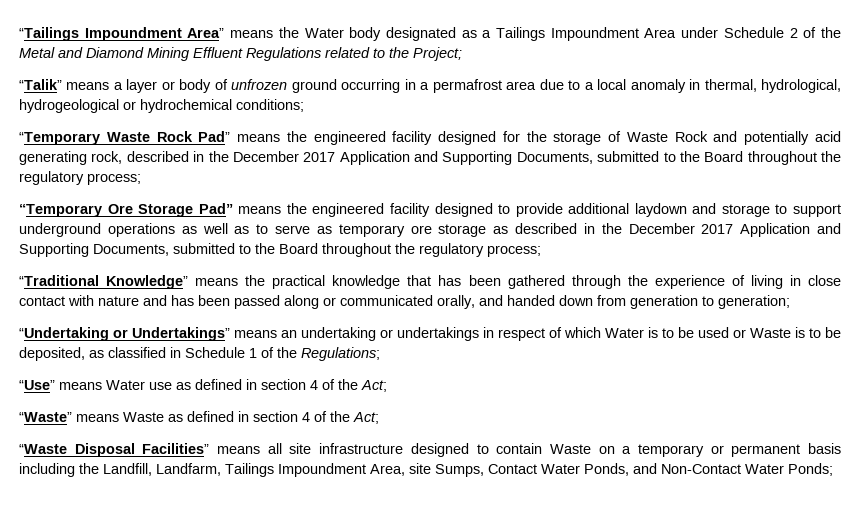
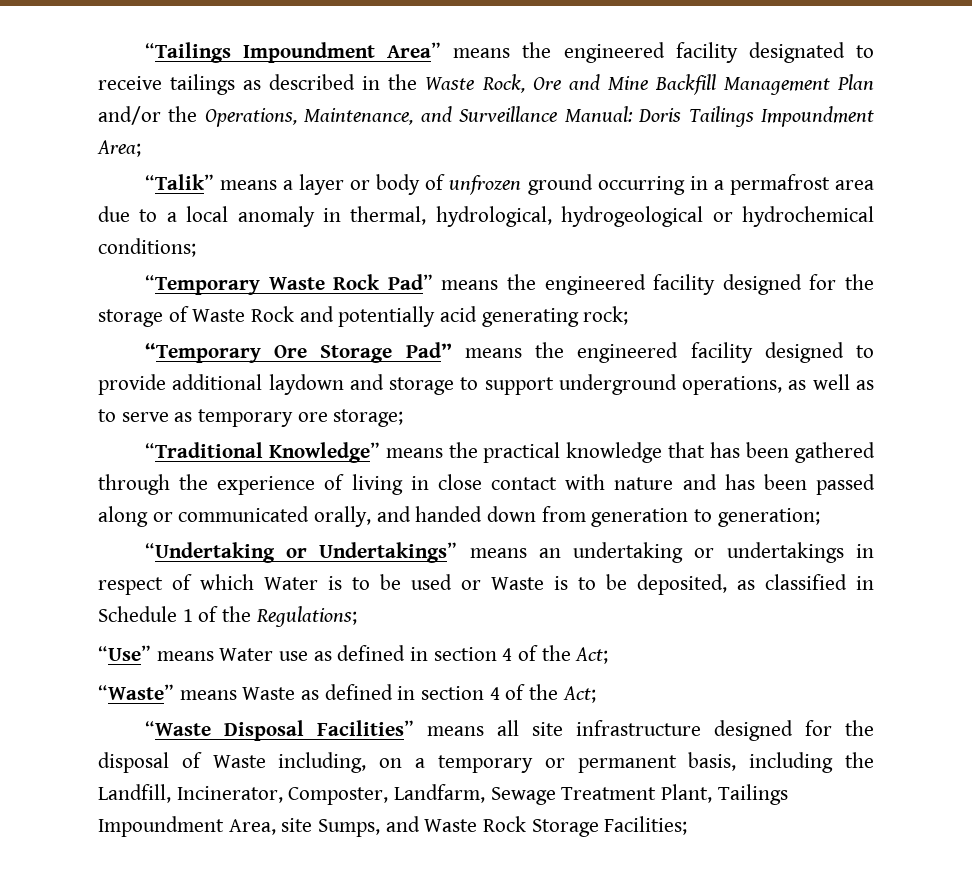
[304,27,842,41] [19,47,462,61] Water body designated as a Tailings Impoundment Area under Schedule 2 of the Metal and Diamond Mining Effluent Regulations related to the Project; -> [563,42,874,63] [98,74,875,95] [98,106,875,127] [97,140,141,157] engineered facility designated to receive tailings as described in the Waste Rock, Ore and Mine Backfill Management Plan and/or the Operations, Maintenance, and Surveillance Manual: Doris Tailings Impoundment Area;
[91,151,841,165] [19,171,141,185] rock, described in the December 2017 Application and Supporting Documents, submitted to the Board throughout the regulatory process; -> [583,306,629,325] rock;
[107,223,175,237] operations -> [682,376,783,395] operations,
[438,223,842,237] [19,243,541,257] storage as described in the December 2017 Application and Supporting Documents, submitted to the Board throughout the regulatory process; -> [333,409,404,427] storage;
[476,443,591,454] to contain Waste -> [804,720,874,736] [98,752,367,773] for the disposal of Waste including,
[808,443,841,454] basis -> [688,752,737,771] basis,
[156,463,221,476] Landfarm, -> [176,784,713,805] Incinerator, Composter, Landfarm, Sewage Treatment Plant,
[488,463,833,476] Contact Water Ponds, and Non-Contact Water Ponds; -> [385,816,688,837] and Waste Rock Storage Facilities;

